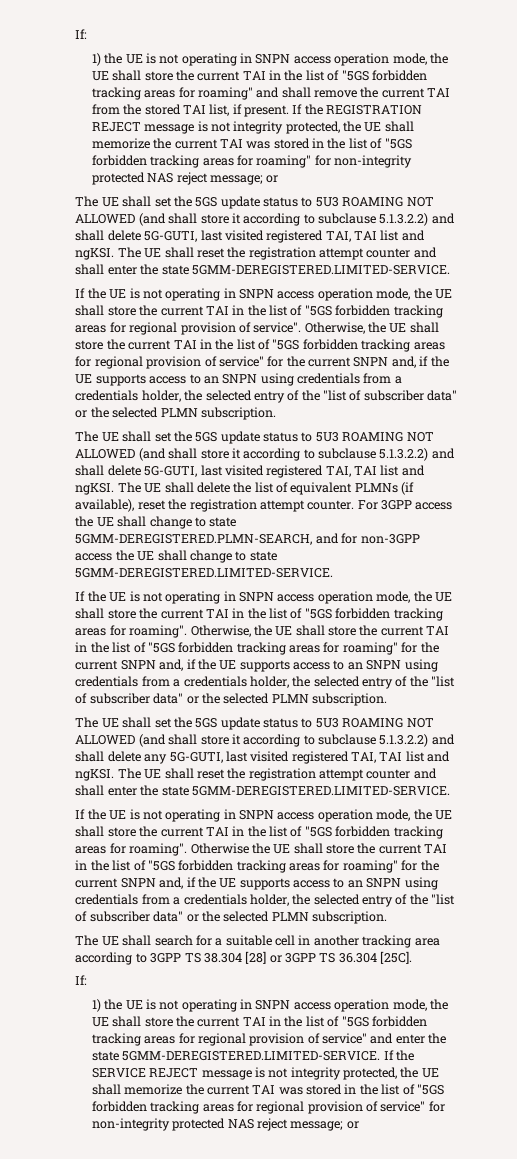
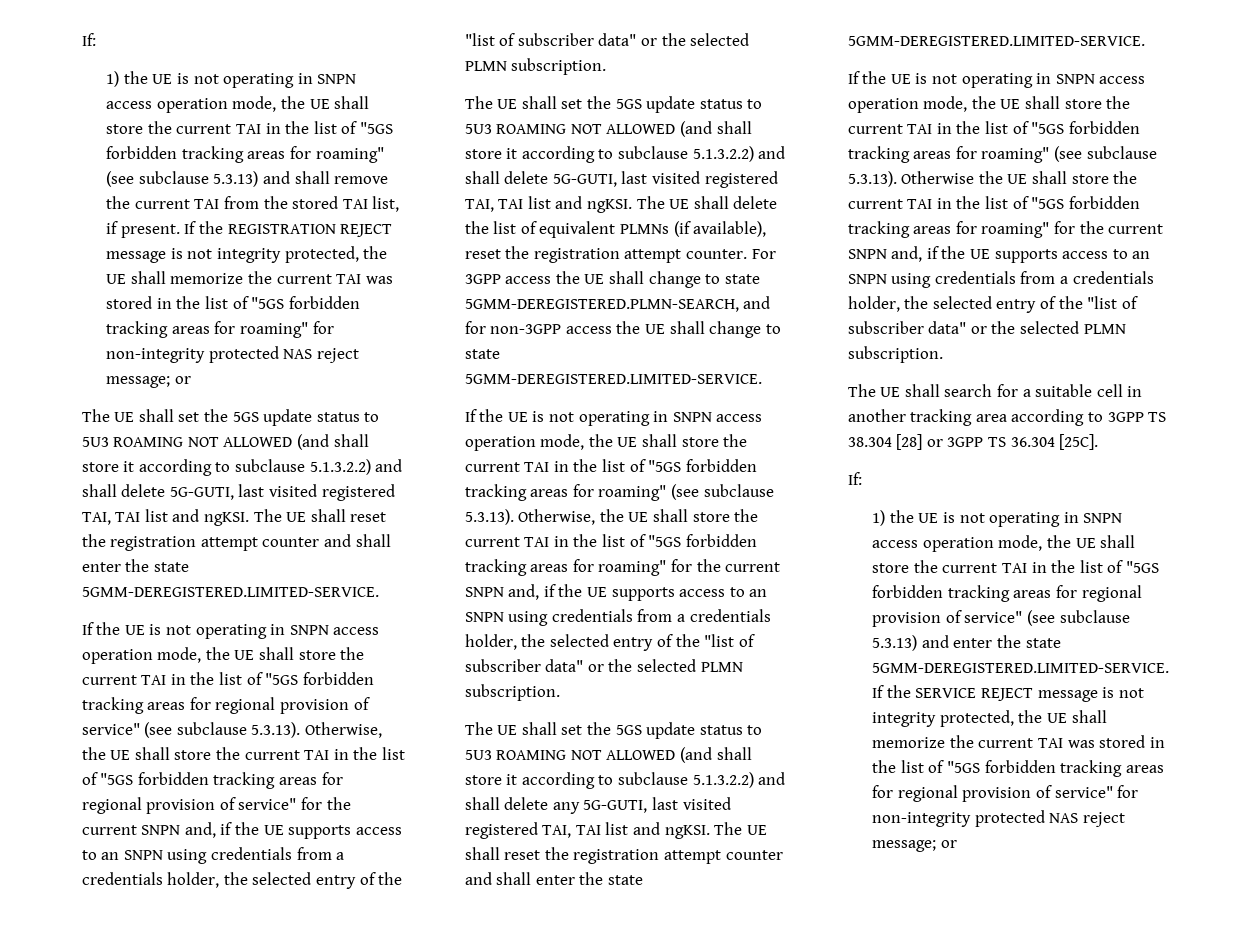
(253, 93) none -> [106,171,259,187] (see subclause 5.3.13)
[253,322,302,333] service". -> [81,722,301,738] service" (see subclause 5.3.13).
[129,625,188,638] roaming". -> [598,484,774,501] [464,509,514,525] roaming" (see subclause 5.3.13).
[129,843,188,856] roaming". -> [981,146,1157,163] [847,171,897,187] roaming" (see subclause 5.3.13).
(368, 1038) none -> [1027,610,1130,626] [872,635,918,651] (see subclause 5.3.13)

